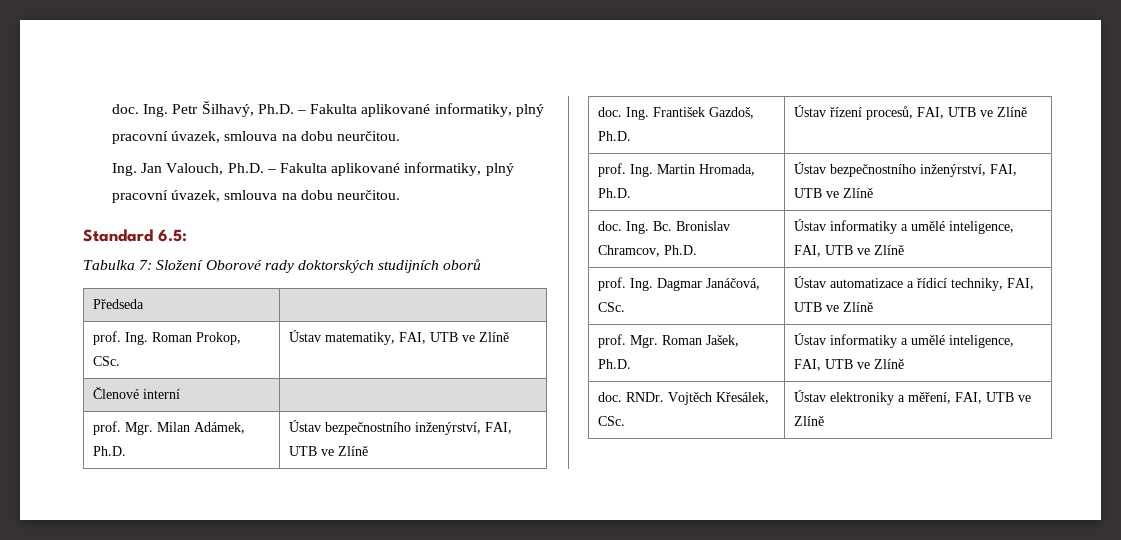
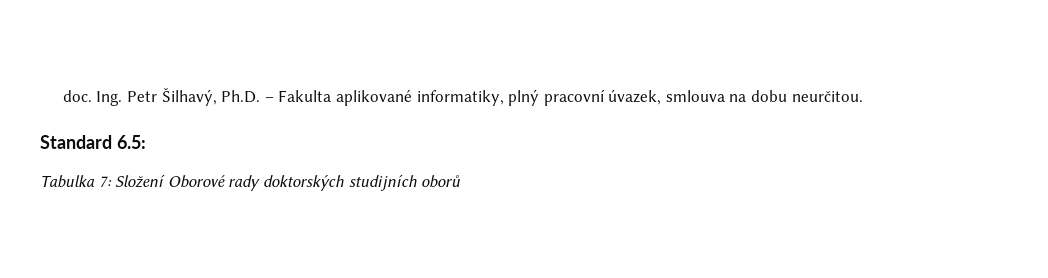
[112,162,514,176] [112,190,401,203] // Ing. Jan Valouch, Ph.D. – Fakulta aplikované informatiky, plný pracovní úvazek, smlouva na dobu neurčitou. -> (863, 96) none
[93,299,145,309] [93,331,242,345] [93,356,121,366] [289,330,510,345] [93,387,181,399] [93,421,246,435] [93,446,127,456] [289,420,513,435] [289,446,369,456] [598,107,755,120] [598,131,632,141] [794,105,1028,120] [598,163,756,177] [598,188,632,198] [794,162,1018,177] [794,188,874,198] [598,221,731,234] [598,245,698,257] [794,219,1015,234] [794,245,905,257] [598,277,761,291] [598,302,626,312] [794,276,1035,291] [794,302,874,312] [598,334,740,348] [598,359,632,369] [794,333,1015,348] [794,359,905,371] [598,392,770,405] [598,416,626,426] [794,390,1032,405] [794,416,825,426] // Předseda | // prof. Ing. Roman Prokop, CSc. | Ústav matematiky, FAI, UTB ve Zlíně // Členové interní | // prof. Mgr. Milan Adámek, Ph.D. | Ústav bezpečnostního inženýrství, FAI, UTB ve Zlíně // doc. Ing. František Gazdoš, Ph.D. | Ústav řízení procesů, FAI, UTB ve Zlíně // prof. Ing. Martin Hromada, Ph.D. | Ústav bezpečnostního inženýrství, FAI, UTB ve Zlíně // doc. Ing. Bc. Bronislav Chramcov, Ph.D. | Ústav informatiky a umělé inteligence, FAI, UTB ve Zlíně // prof. Ing. Dagmar Janáčová, CSc. | Ústav automatizace a řídicí techniky, FAI, UTB ve Zlíně // prof. Mgr. Roman Jašek, Ph.D. | Ústav informatiky a umělé inteligence, FAI, UTB ve Zlíně // doc. RNDr. Vojtěch Křesálek, CSc. | Ústav elektroniky a měření, FAI, UTB ve Zlíně -> (462, 181) none

